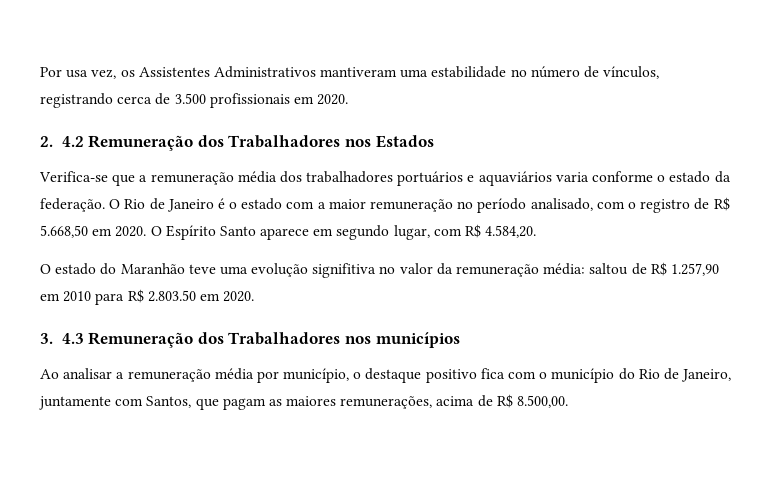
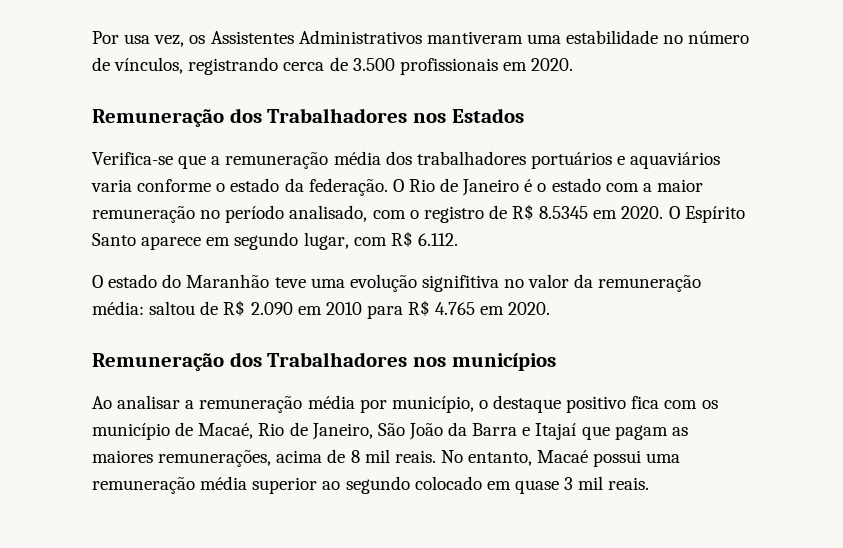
[40,136,84,147] 2. 4.2 -> (574, 64) none
[40,225,88,238] 5.668,50 -> [539,206,589,219] 8.5345
[485,225,537,238] 4.584,20. -> [417,233,458,246] 6.112.
[670,263,719,276] 1.257,90 -> [250,302,293,315] 2.090
[147,290,255,302] [40,333,84,344] 2.803.50 em 2020. // 3. 4.3 -> [435,302,551,315] 4.765 em 2020. //
[539,368,732,383] [39,396,192,410] o município do Rio de Janeiro, juntamente com Santos, -> [701,400,718,409] [92,422,577,440] os município de Macaé, Rio de Janeiro, São João da Barra e Itajaí
[496,394,569,408] R$ 8.500,00. -> [350,449,681,467] [92,476,650,494] 8 mil reais. No entanto, Macaé possui uma remuneração média superior ao segundo colocado em quase 3 mil reais.

